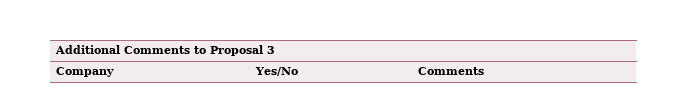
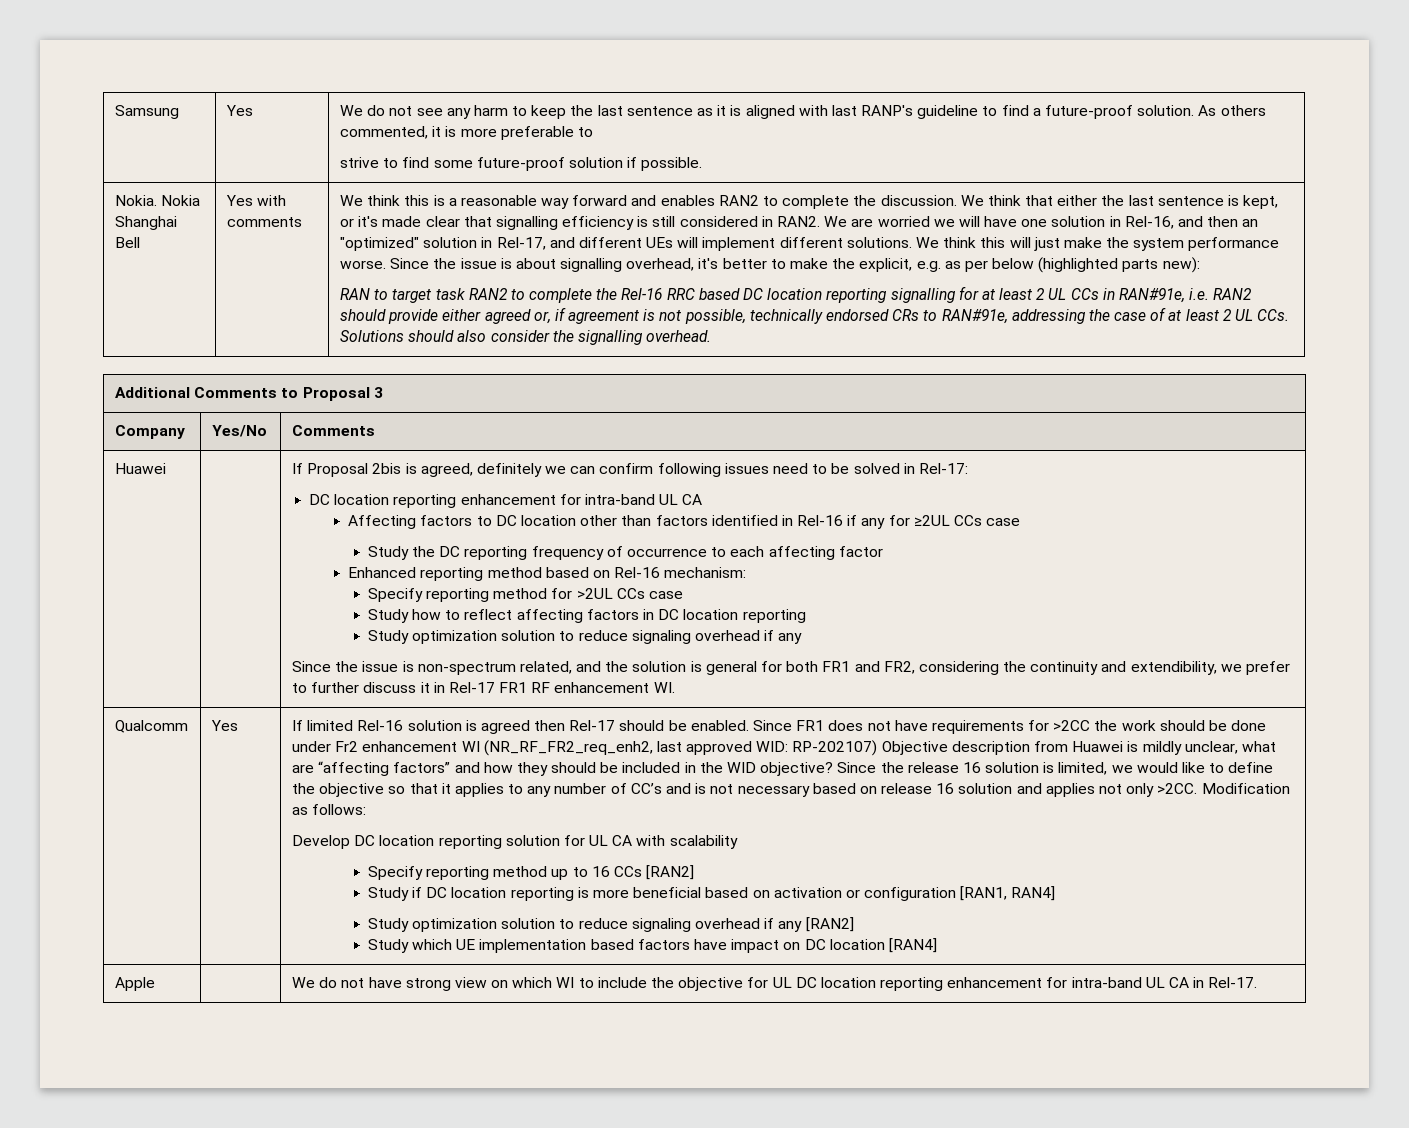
(55, 49) none -> [114,105,179,119] [225,105,253,116] [339,105,1266,119] [339,126,593,140] [339,157,703,171] [114,195,201,206] [114,216,177,230] [114,237,140,248] [225,195,287,206] [226,217,302,227] [339,195,1279,209] [339,216,1259,230] [339,237,1280,251] [339,257,1200,273] [339,286,1253,303] [339,307,1290,324] [339,330,712,345] Samsung | Yes | We do not see any harm to keep the last sentence as it is aligned with last RANP's guideline to find a future-proof solution. As others commented, it is more preferable to // strive to find some future-proof solution if possible. // Nokia. Nokia Shanghai Bell | Yes with comments | We think this is a reasonable way forward and enables RAN2 to complete the discussion. We think that either the last sentence is kept, or it's made clear that signalling efficiency is still considered in RAN2. We are worried we will have one solution in Rel-16, and then an "optimized" solution in Rel-17, and different UEs will implement different solutions. We think this will just make the system performance worse. Since the issue is about signalling overhead, it's better to make the explicit, e.g. as per below (highlighted parts new): // RAN to target task RAN2 to complete the Rel-16 RRC based DC location reporting signalling for at least 2 UL CCs in RAN#91e, i.e. RAN2 should provide either agreed or, if agreement is not possible, technically endorsed CRs to RAN#91e, addressing the case of at least 2 UL CCs. Solutions should also consider the signalling overhead. //
(485, 71) none -> [114,463,166,474] [291,463,968,477] [308,494,703,508] [348,515,1021,529] [367,546,883,560] [348,567,747,581] [367,588,684,602] [367,609,806,623] [367,630,803,644] [291,661,1291,675] [291,682,675,693] [114,720,188,733] [210,720,238,731] [291,720,1267,734] [291,740,1276,756] [291,761,1274,776] [291,783,1290,797] [291,804,367,815] [291,835,738,849] [367,865,695,880] [367,886,1056,901] [367,917,854,932] [367,938,937,953] [114,977,155,991] [291,977,1258,991] // Huawei | | If Proposal 2bis is agreed, definitely we can confirm following issues need to be solved in Rel-17: // DC location reporting enhancement for intra-band UL CA // Affecting factors to DC location other than factors identified in Rel-16 if any for ≥2UL CCs case // Study the DC reporting frequency of occurrence to each affecting factor // Enhanced reporting method based on Rel-16 mechanism: // Specify reporting method for >2UL CCs case // Study how to reflect affecting factors in DC location reporting // Study optimization solution to reduce signaling overhead if any // Since the issue is non-spectrum related, and the solution is general for both FR1 and FR2, considering the continuity and extendibility, we prefer to further discuss it in Rel-17 FR1 RF enhancement WI. // Qualcomm | Yes | If limited Rel-16 solution is agreed then Rel-17 should be enabled. Since FR1 does not have requirements for >2CC the work should be done under Fr2 enhancement WI (NR_RF_FR2_req_enh2, last approved WID: RP-202107) Objective description from Huawei is mildly unclear, what are “affecting factors” and how they should be included in the WID objective? Since the release 16 solution is limited, we would like to define the objective so that it applies to any number of CC’s and is not necessary based on release 16 solution and applies not only >2CC. Modification as follows: // Develop DC location reporting solution for UL CA with scalability // Specify reporting method up to 16 CCs [RAN2] // Study if DC location reporting is more beneficial based on activation or configuration [RAN1, RAN4] // Study optimization solution to reduce signaling overhead if any [RAN2] // Study which UE implementation based factors have impact on DC location [RAN4] // Apple | | We do not have strong view on which WI to include the objective for UL DC location reporting enhancement for intra-band UL CA in Rel-17.

